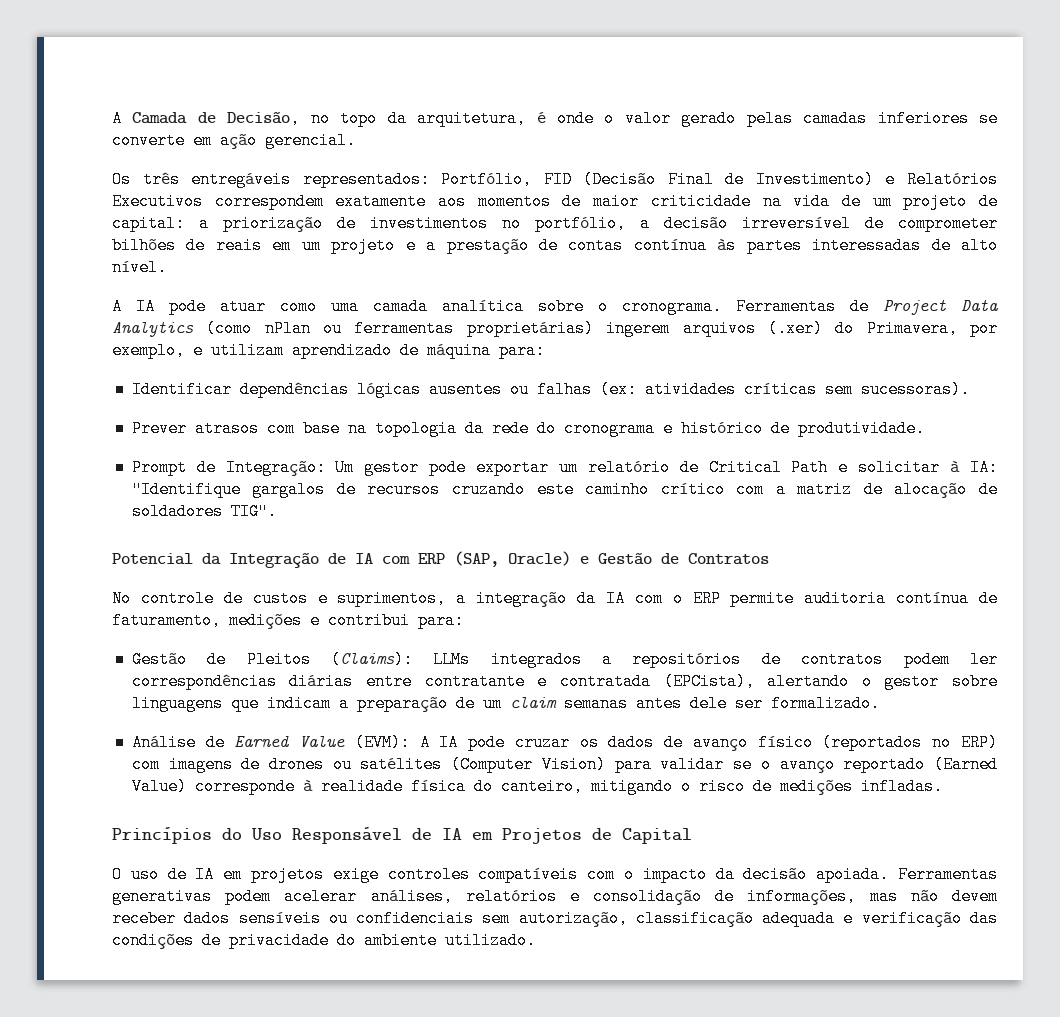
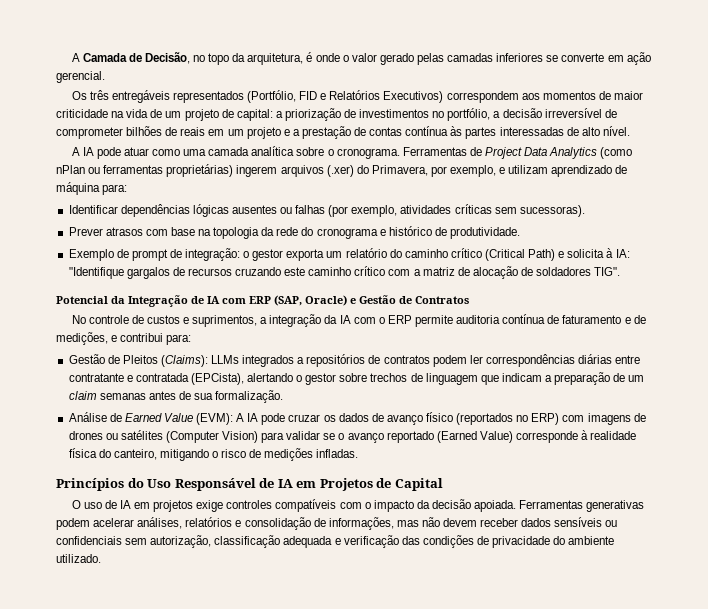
[302,171,998,188] [112,193,427,210] representados: Portfólio, FID (Decisão Final de Investimento) e Relatórios Executivos correspondem exatamente -> [172,90,519,103] representados (Portfólio, FID e Relatórios Executivos) correspondem
[599,381,637,398] (ex: -> [328,205,398,217] (por exemplo,
[131,459,941,476] Prompt de Integração: Um gestor pode exportar um relatório de Critical Path e solicitar -> [68,248,605,261] Exemplo de prompt de integração: o gestor exporta um relatório do caminho crítico (Critical Path) e solicita
[112,612,302,629] faturamento, medições -> [562,315,646,324] [56,332,108,345] faturamento e de medições,
[131,695,223,712] linguagens -> [370,373,478,385] trechos de linguagem
[689,695,880,712] dele ser formalizado. -> [178,390,284,403] de sua formalização.

